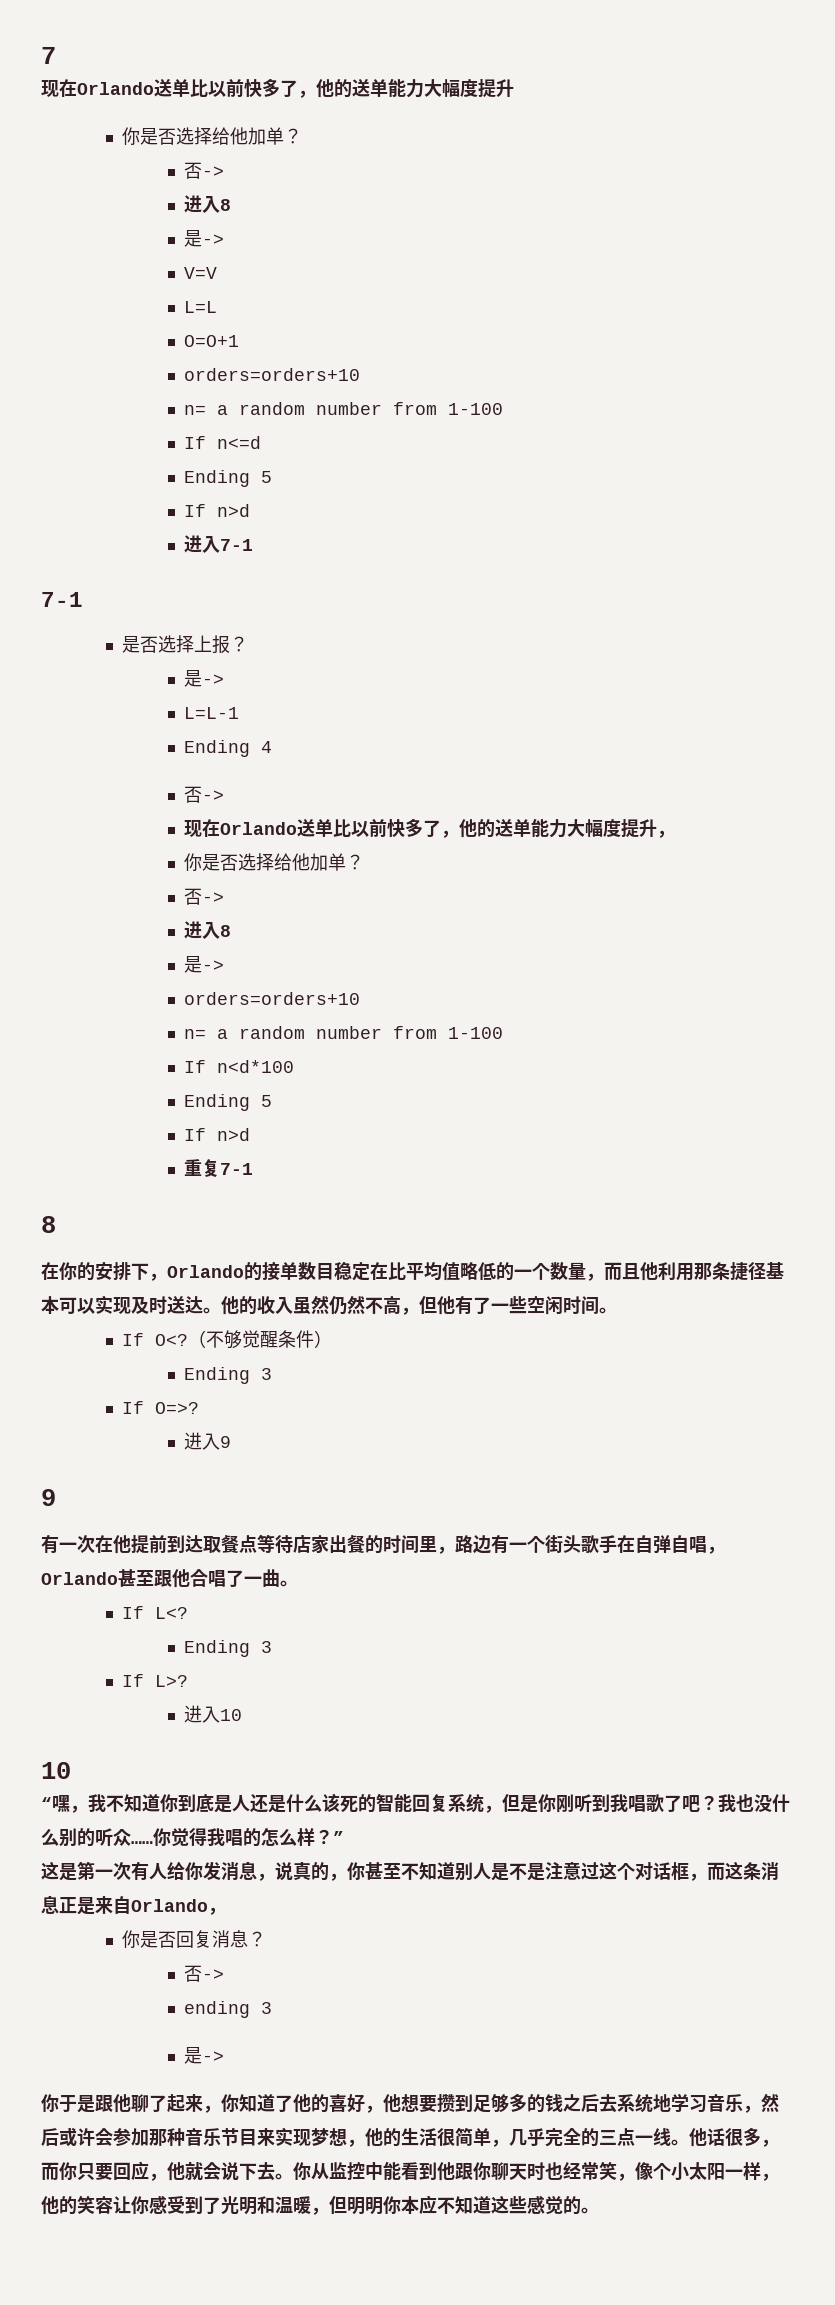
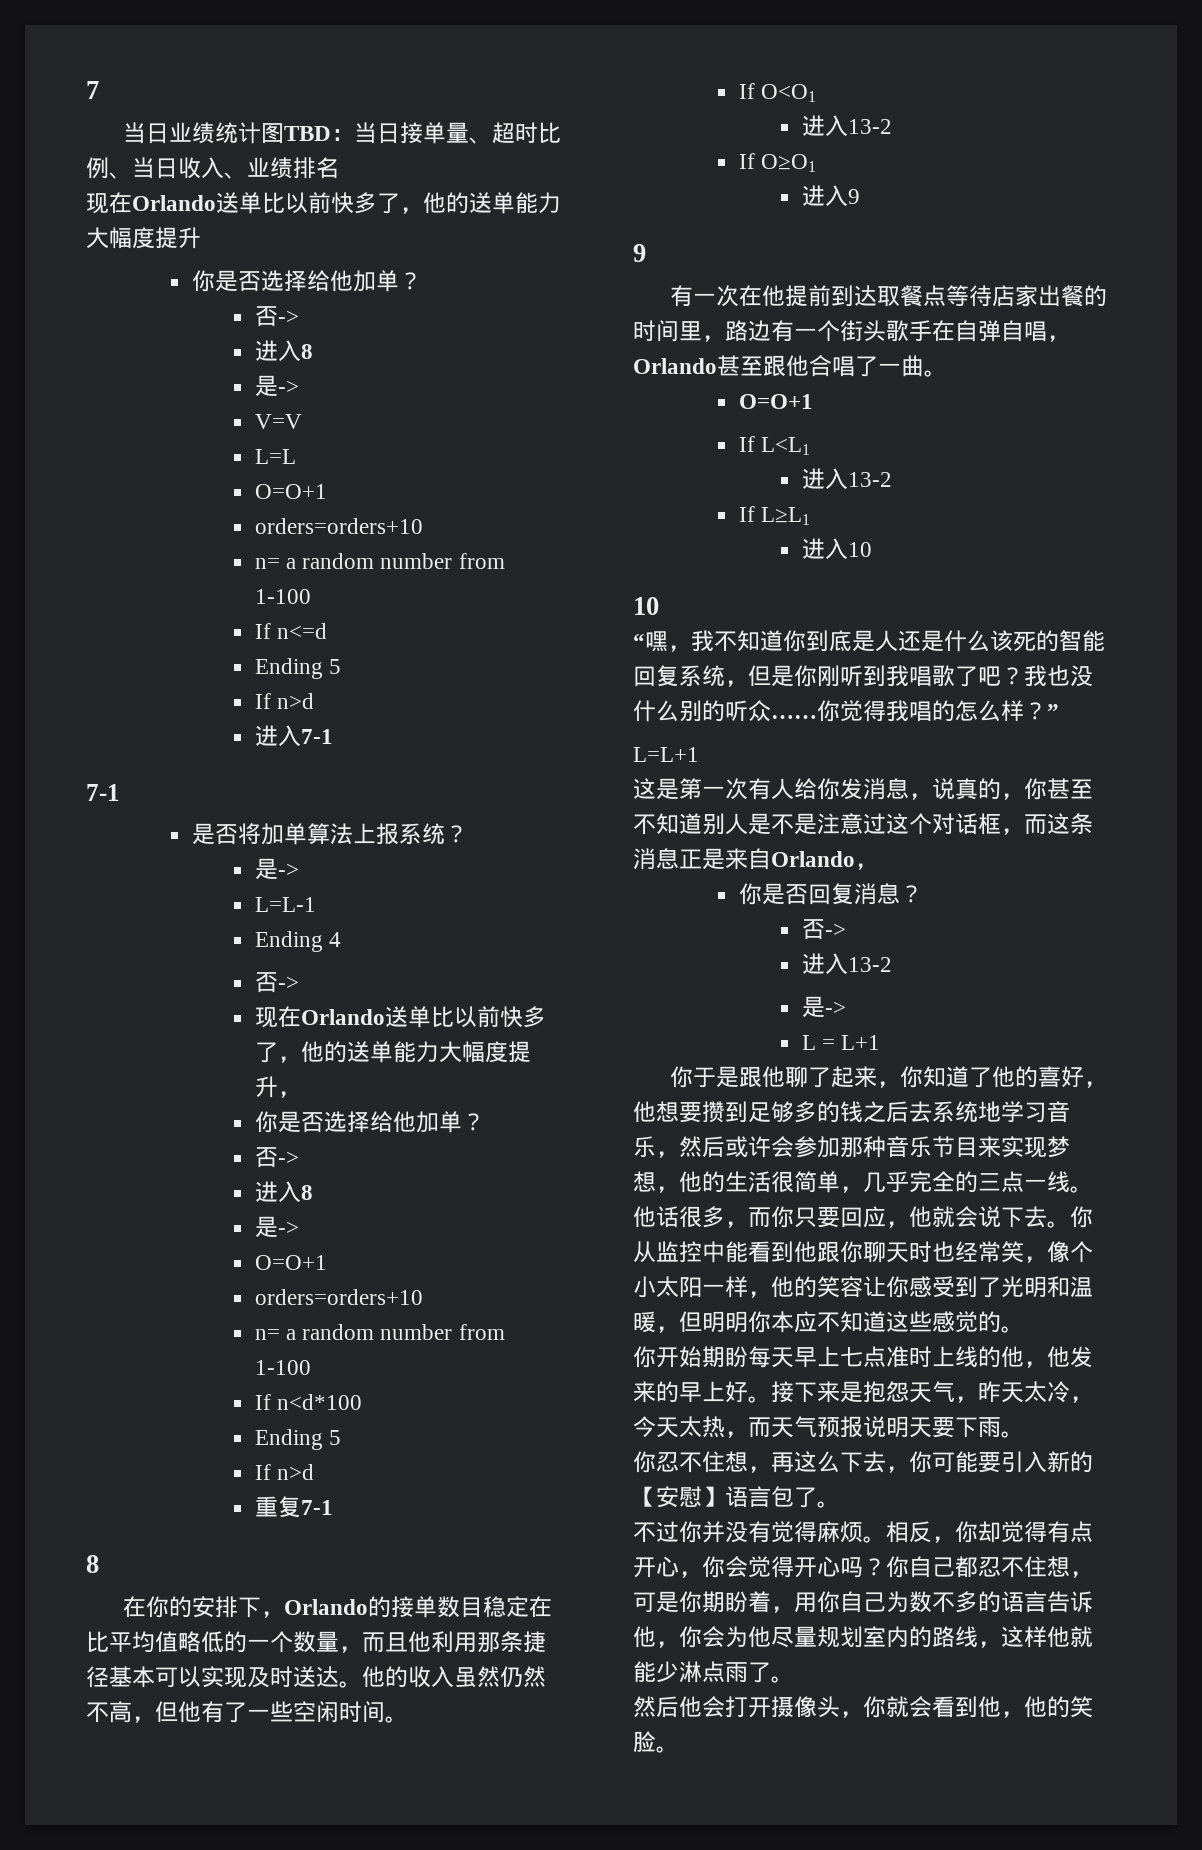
(56, 55) none -> [122,122,561,144] [86,157,339,179] // 当日业绩统计图TBD：当日接单量、超时比例、当日收入、业绩排名
[158,635,231,654] 选择上报 -> [237,823,445,845] 将加单算法上报系统
(224, 965) none -> [254,1255,327,1270] // O=O+1
[155,1330,333,1349] [183,1367,272,1384] [122,1401,200,1414] O<?（不够觉醒条件） // Ending 3 // If O=>? -> [760,84,816,102] [801,115,892,137] [738,153,816,172] O<O1 // 进入13-2 // If O≥O1
[122,1606,189,1619] [183,1640,272,1657] [122,1674,189,1687] If L<? // Ending 3 // If L>? -> [738,394,813,409] [738,436,810,455] [801,468,892,490] [738,506,810,525] O=O+1 // If L<L1 // 进入13-2 // If L≥L1
(344, 1837) none -> [633,747,699,762] // L=L+1
[183,2001,272,2018] [183,2047,224,2064] ending 3 // 是-> -> [801,953,892,975] [801,996,846,1018] [801,1035,881,1050] 进入13-2 // 是-> // L = L+1
(599, 2210) none -> [633,1346,1093,1368] [633,1381,1093,1403] [633,1416,1024,1438] [633,1451,1093,1473] [633,1486,840,1508] [633,1521,1093,1543] [633,1556,1093,1578] [633,1591,1093,1613] [633,1626,1093,1648] [633,1661,794,1683] [633,1696,1093,1718] [633,1731,679,1753] // 你开始期盼每天早上七点准时上线的他，他发来的早上好。接下来是抱怨天气，昨天太冷，今天太热，而天气预报说明天要下雨。 // 你忍不住想，再这么下去，你可能要引入新的【安慰】语言包了。 // 不过你并没有觉得麻烦。相反，你却觉得有点开心，你会觉得开心吗？你自己都忍不住想，可是你期盼着，用你自己为数不多的语言告诉他，你会为他尽量规划室内的路线，这样他就能少淋点雨了。 // 然后他会打开摄像头，你就会看到他，他的笑脸。

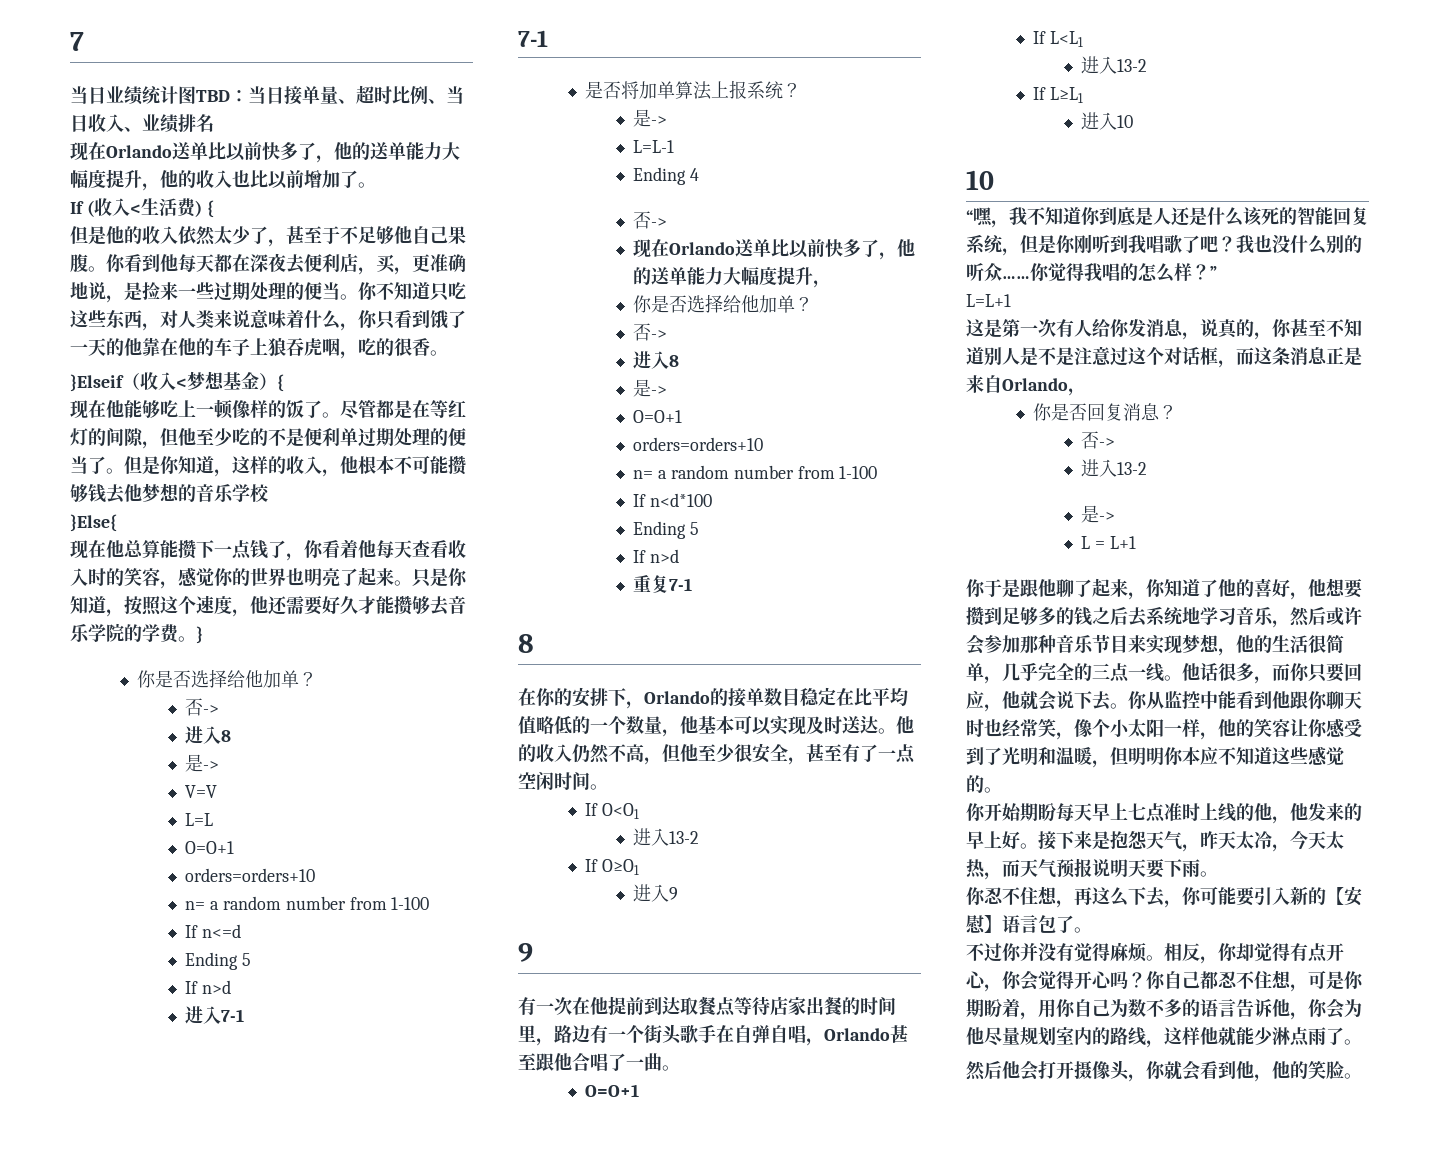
(201, 238) none -> [142,170,376,191] [70,198,214,218] [70,226,466,247] [70,253,466,275] [70,282,466,303] [70,309,466,331] [70,337,448,359] [70,371,284,392] [70,399,466,419] [69,428,466,449] [70,455,466,477] [70,483,269,504] [70,514,117,532] [70,539,466,561] [70,567,468,589] [70,595,466,617] [70,623,203,644] ，他的收入也比以前增加了。 // If (收入<生活费) { // 但是他的收入依然太少了，甚至于不足够他自己果腹。你看到他每天都在深夜去便利店，买，更准确地说，是捡来一些过期处理的便当。你不知道只吃这些东西，对人类来说意味着什么，你只看到饿了一天的他靠在他的车子上狼吞虎咽，吃的很香。 // }Elseif（收入<梦想基金）{ // 现在他能够吃上一顿像样的饭了。尽管都是在等红灯的间隙，但他至少吃的不是便利单过期处理的便当了。但是你知道，这样的收入，他根本不可能攒够钱去他梦想的音乐学校 // }Else{ // 现在他总算能攒下一点钱了，你看着他每天查看收入时的笑容，感觉你的世界也明亮了起来。只是你知道，按照这个速度，他还需要好久才能攒够去音乐学院的学费。}
[362,1631,546,1653] [86,1666,109,1688] 而且他利用那条捷径 -> [680,716,698,734] 他
[454,1666,500,1688] 虽然 -> (572, 753) none
[201,1701,293,1723] 有了一些 -> [698,743,916,765] 至少很安全，甚至有了一点

